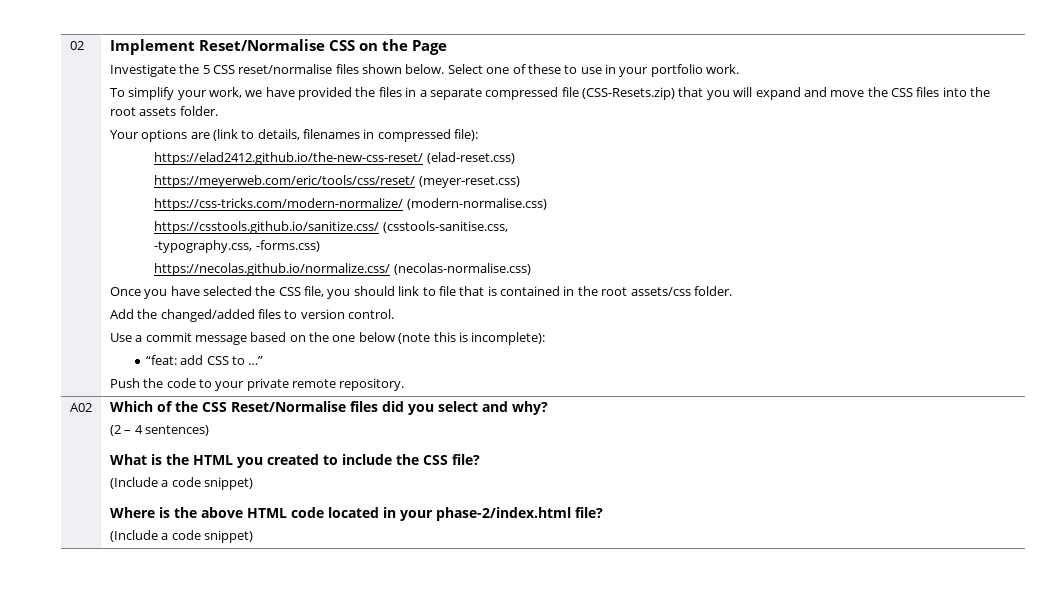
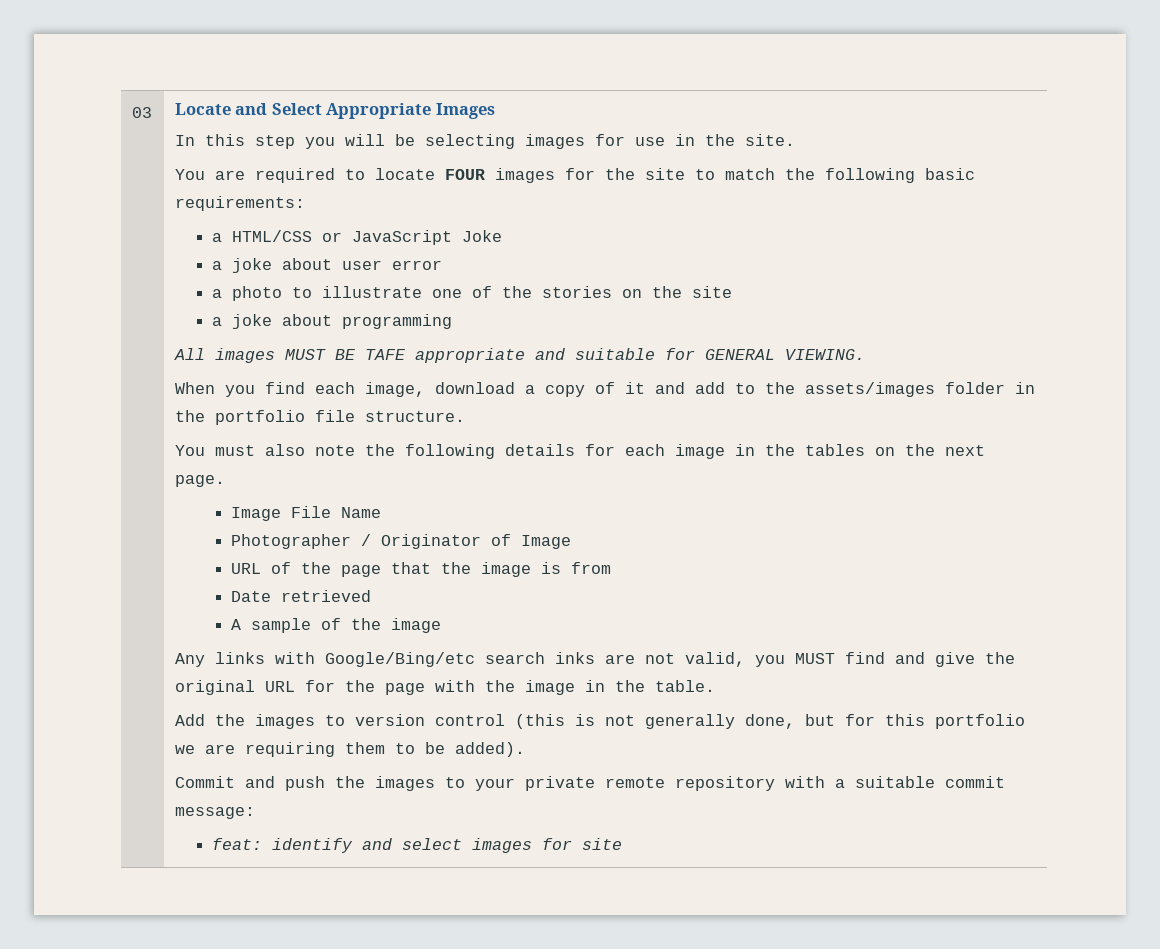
[69,41,84,50] [109,39,447,55] [109,64,740,77] [109,87,991,100] [109,106,218,116] [109,129,479,142] [154,152,515,165] [154,175,520,188] [154,198,547,211] [154,221,508,234] [154,240,320,253] [154,263,531,276] [109,286,732,299] [109,309,395,322] [109,332,546,345] [145,355,264,365] [109,378,405,391] [69,403,92,412] [109,401,548,415] [109,425,209,436] [109,454,480,468] [109,477,253,490] [109,507,603,521] [109,530,253,543] 02 | Implement Reset/Normalise CSS on the Page // Investigate the 5 CSS reset/normalise files shown below. Select one of these to use in your portfolio work. // To simplify your work, we have provided the files in a separate compressed file (CSS-Resets.zip) that you will expand and move the CSS files into the root assets folder. // Your options are (link to details, filenames in compressed file): // https://elad2412.github.io/the-new-css-reset/ (elad-reset.css) // https://meyerweb.com/eric/tools/css/reset/ (meyer-reset.css) // https://css-tricks.com/modern-normalize/ (modern-normalise.css) // https://csstools.github.io/sanitize.css/ (csstools-sanitise.css, // -typography.css, -forms.css) // https://necolas.github.io/normalize.css/ (necolas-normalise.css) // Once you have selected the CSS file, you should link to file that is contained in the root assets/css folder. // Add the changed/added files to version control. // Use a commit message based on the one below (note this is incomplete): // “feat: add CSS to …” // Push the code to your private remote repository. // A02 | Which of the CSS Reset/Normalise files did you select and why? // (2 – 4 sentences) // What is the HTML you created to include the CSS file? // (Include a code snippet) // Where is the above HTML code located in your phase-2/index.html file? // (Include a code snippet) -> [132,107,153,118] [175,103,495,119] [175,134,796,149] [175,168,976,183] [175,196,306,211] [212,230,503,245] [212,258,443,273] [212,286,733,301] [212,314,453,329] [174,348,866,363] [175,382,1036,397] [175,410,466,425] [175,444,986,459] [175,475,226,487] [231,506,382,521] [231,534,572,549] [231,562,612,577] [231,590,372,602] [231,618,442,633] [175,652,1016,667] [175,680,716,695] [175,714,1026,729] [175,742,526,757] [175,776,1006,791] [175,807,256,819] [212,838,623,853] 03 | Locate and Select Appropriate Images // In this step you will be selecting images for use in the site. // You are required to locate FOUR images for the site to match the following basic requirements: // a HTML/CSS or JavaScript Joke // a joke about user error // a photo to illustrate one of the stories on the site // a joke about programming // All images MUST BE TAFE appropriate and suitable for GENERAL VIEWING. // When you find each image, download a copy of it and add to the assets/images folder in the portfolio file structure. // You must also note the following details for each image in the tables on the next page. // Image File Name // Photographer / Originator of Image // URL of the page that the image is from // Date retrieved // A sample of the image // Any links with Google/Bing/etc search inks are not valid, you MUST find and give the original URL for the page with the image in the table. // Add the images to version control (this is not generally done, but for this portfolio we are requiring them to be added). // Commit and push the images to your private remote repository with a suitable commit message: // feat: identify and select images for site

